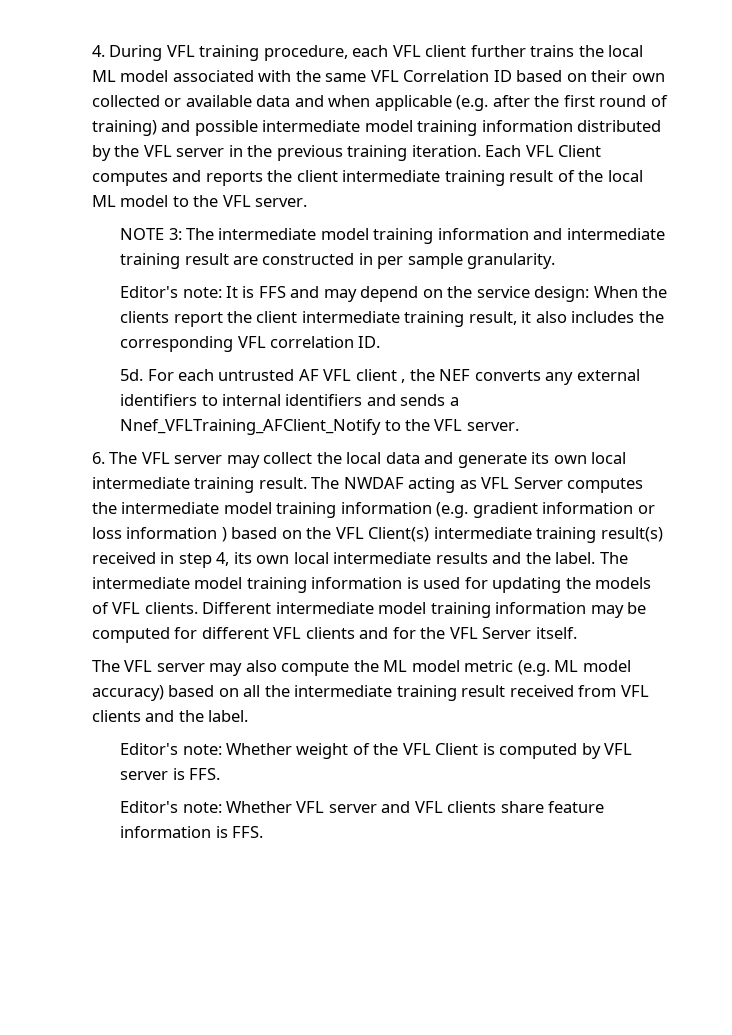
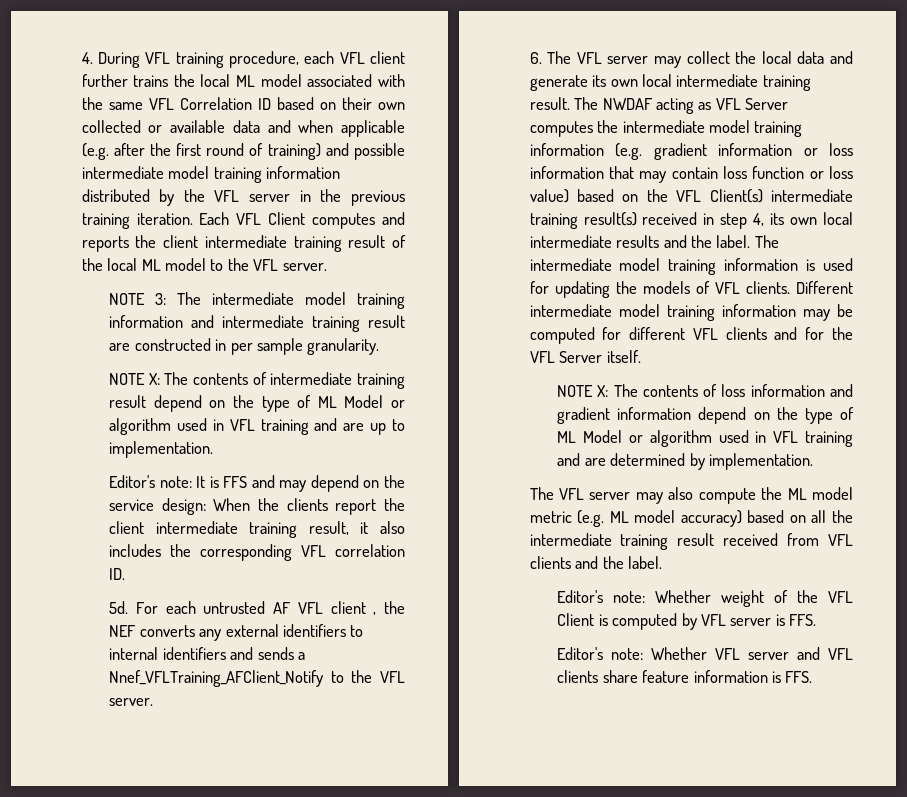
(556, 261) none -> [109,372,405,389] [109,395,405,412] [109,418,405,435] [109,441,214,458] // NOTE X: The contents of intermediate training result depend on the type of ML Model or algorithm used in VFL training and are up to implementation.
[221,527,227,542] ) -> [608,166,853,183] [529,189,569,203] that may contain loss function or loss value)
(577, 633) none -> [557,384,853,397] [557,407,854,424] [557,430,853,447] [557,453,814,470] // NOTE X: The contents of loss information and gradient information depend on the type of ML Model or algorithm used in VFL training and are determined by implementation.

